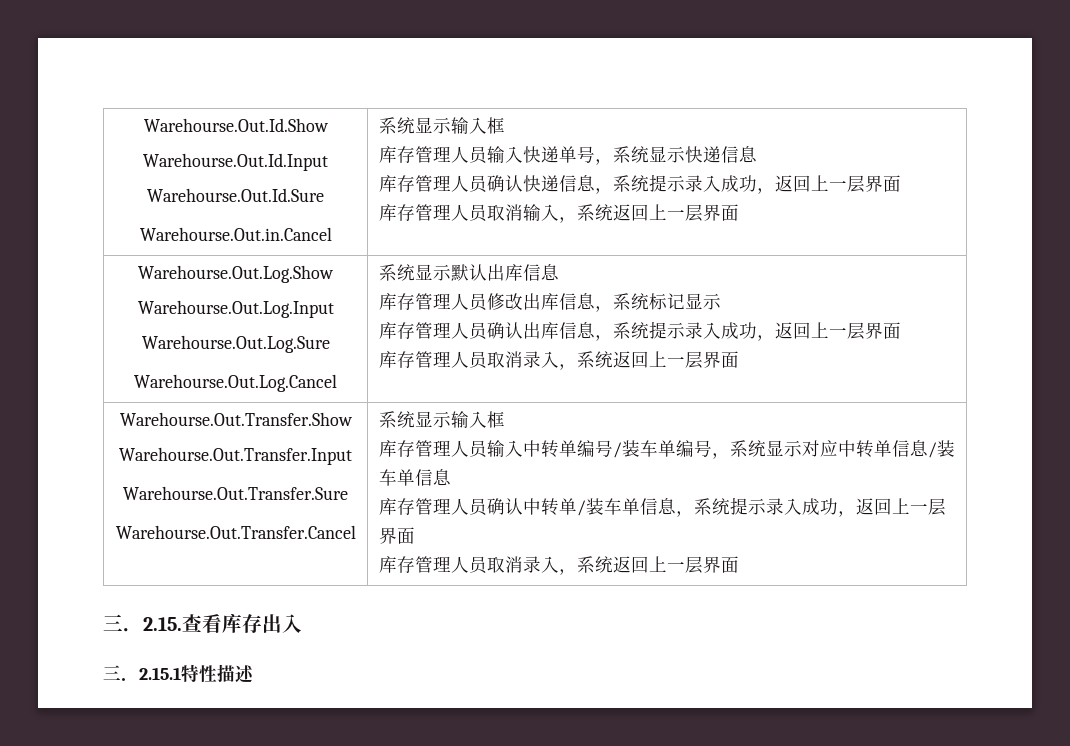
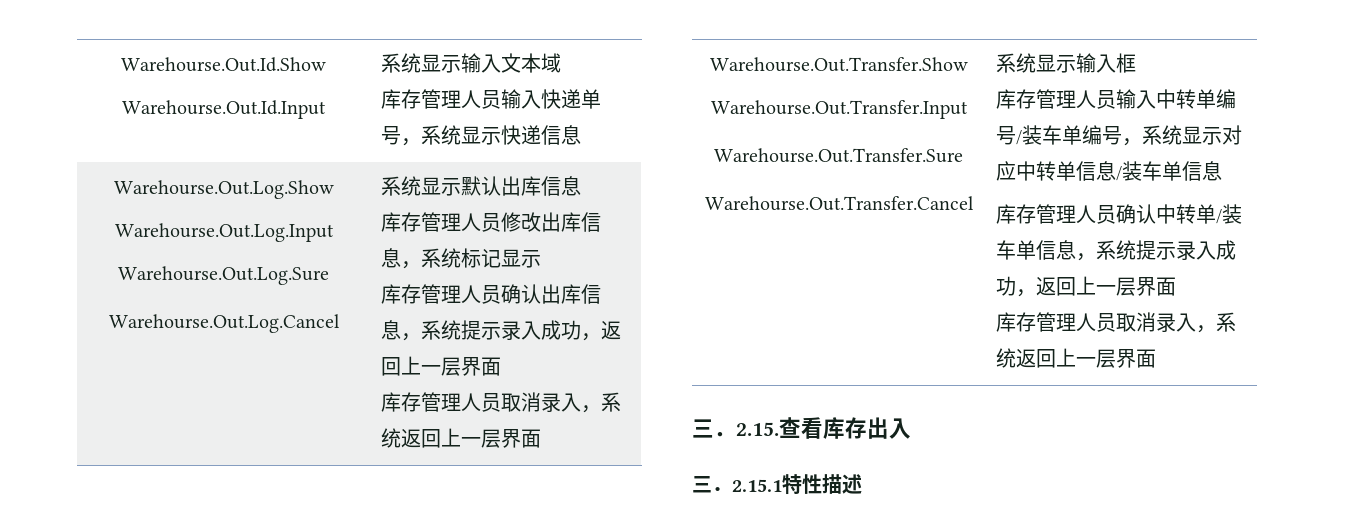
[147,188,324,202] [139,227,332,241] [378,117,505,134] // Warehourse.Out.Id.Sure // Warehourse.Out.in.Cancel | 系统显示输入框 -> [380,53,561,73] | 系统显示输入文本域
[378,174,901,194] [378,204,739,223] // 库存管理人员确认快递信息，系统提示录入成功，返回上一层界面 // 库存管理人员取消输入，系统返回上一层界面 -> (581, 135) none

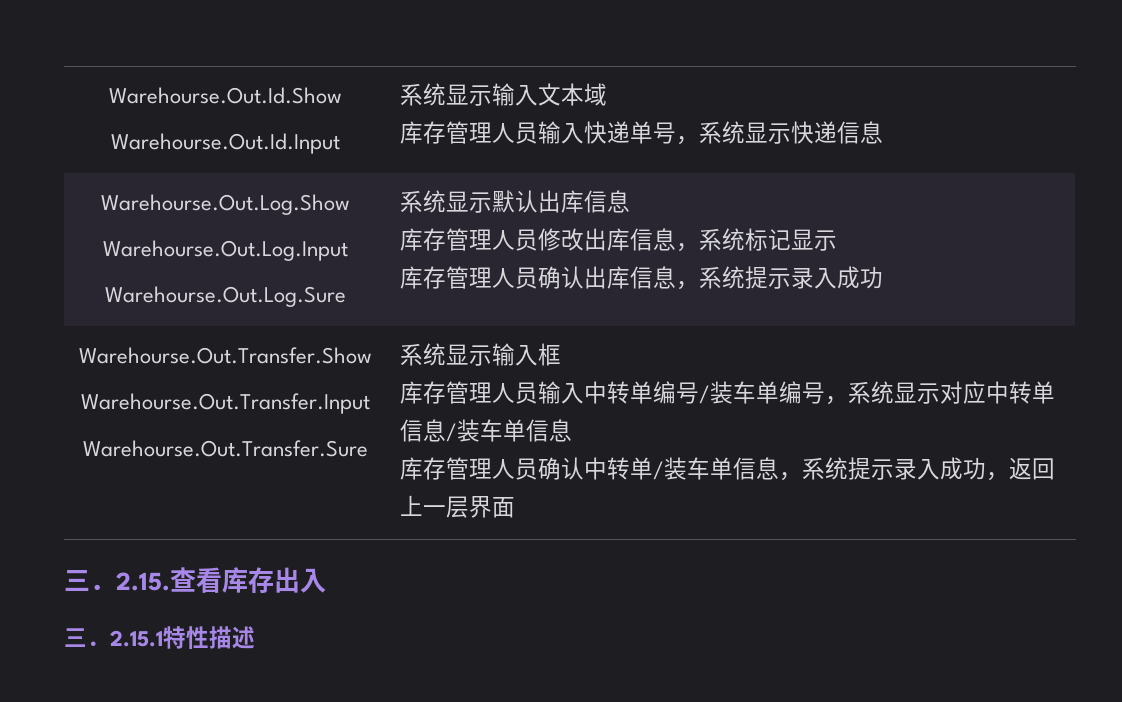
[108,314,340,333] // Warehourse.Out.Log.Cancel -> (346, 296) none
[580,321,621,341] [380,356,501,376] [380,392,621,413] [380,428,541,448] ，返回上一层界面 // 库存管理人员取消录入，系统返回上一层界面 -> (884, 277) none
[704,196,974,211] // Warehourse.Out.Transfer.Cancel -> (368, 448) none
[995,312,1236,333] [995,348,1156,368] // 库存管理人员取消录入，系统返回上一层界面 -> (516, 507) none

